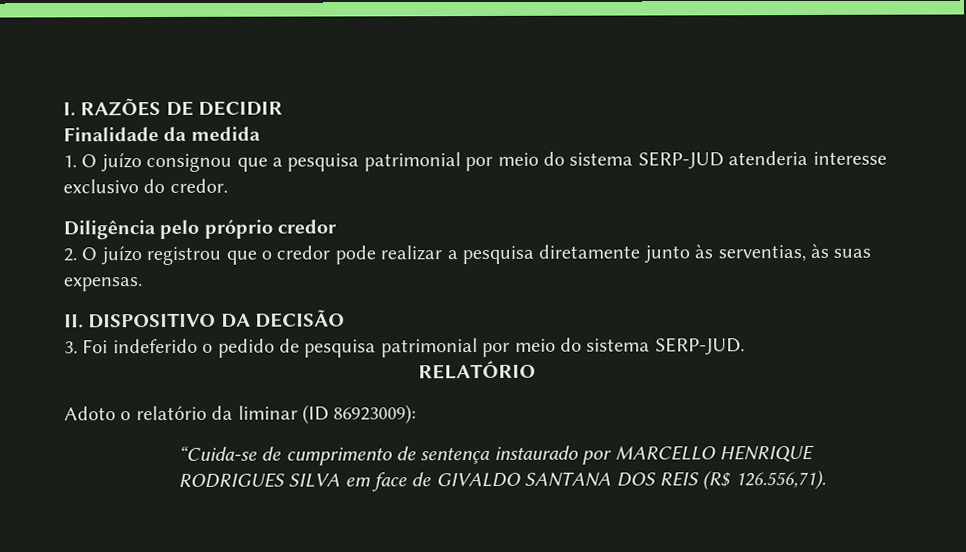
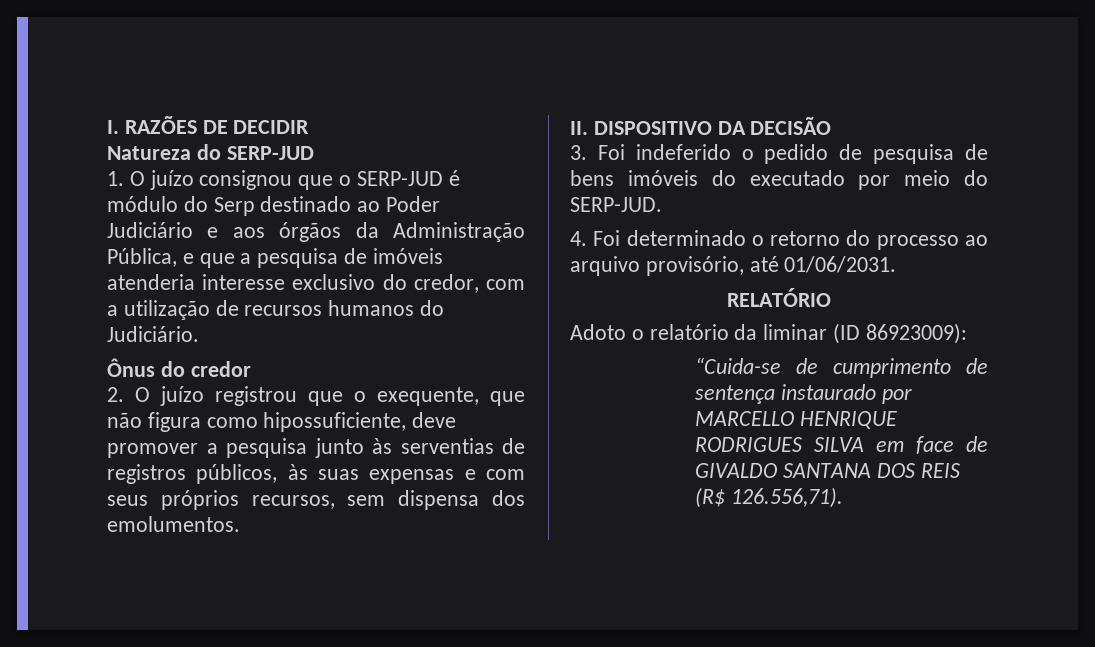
[63,126,261,142] Finalidade da medida -> [107,144,314,160] Natureza do SERP-JUD
[272,150,887,172] [63,178,228,194] [63,219,273,240] a pesquisa patrimonial por meio do sistema SERP-JUD atenderia interesse exclusivo do credor. // Diligência pelo próprio -> [339,170,460,186] [107,196,441,216] [107,222,525,242] [107,248,443,268] [107,274,525,293] [107,300,445,320] [107,326,199,342] [107,358,185,377] o SERP-JUD é módulo do Serp destinado ao Poder Judiciário e aos órgãos da Administração Pública, e que a pesquisa de imóveis atenderia interesse exclusivo do credor, com a utilização de recursos humanos do Judiciário. // Ônus do
[276,244,641,265] credor pode realizar a pesquisa diretamente -> [377,387,525,406] [107,412,457,432] [107,438,307,458] exequente, que não figura como hipossuficiente, deve promover a pesquisa
[717,243,872,262] [64,277,143,292] serventias, às suas expensas. -> [400,438,525,454] [107,464,525,484] [107,490,525,510] [107,516,240,532] serventias de registros públicos, às suas expensas e com seus próprios recursos, sem dispensa dos emolumentos.
[380,337,651,358] patrimonial por meio do sistema -> [965,144,988,160] [570,170,988,190] de bens imóveis do executado por meio do
(745, 346) none -> [570,230,988,250] [570,256,897,276] // 4. Foi determinado o retorno do processo ao arquivo provisório, até 01/06/2031.

